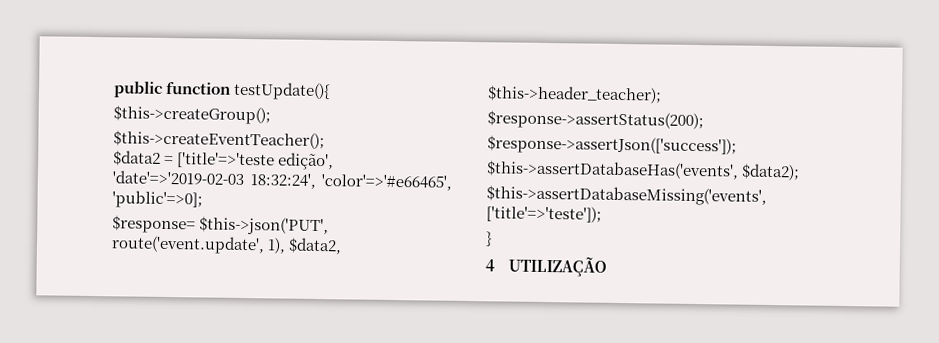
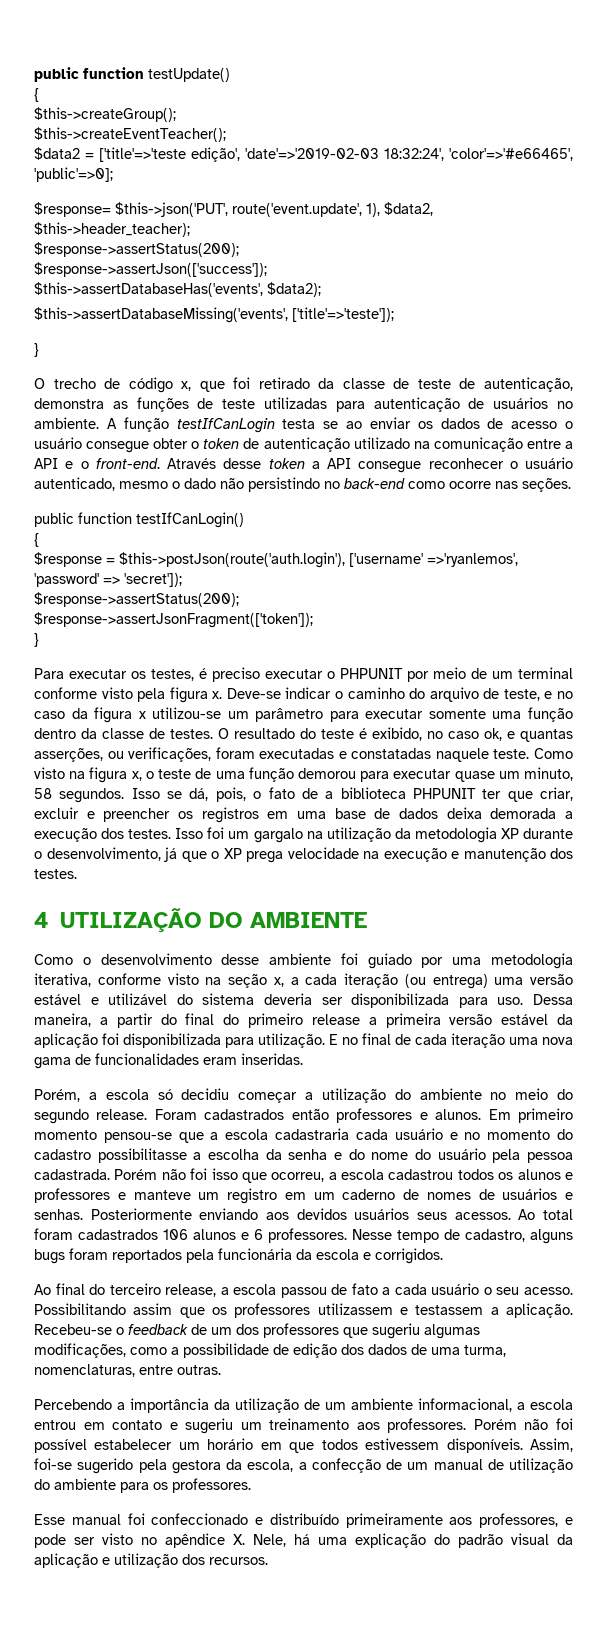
[113,80,332,101] public function testUpdate(){ -> [34,67,230,82] [34,88,39,102] public function testUpdate() // {
[485,255,607,277] 4 UTILIZAÇÃO -> [34,377,574,393] [34,397,573,412] [34,417,573,433] [34,437,573,453] [34,457,573,473] [34,477,571,492] [34,512,244,528] [34,533,39,547] [34,552,518,568] [34,573,182,587] [34,592,239,607] [34,612,313,628] [34,633,39,647] [34,667,573,682] [34,687,573,703] [34,707,573,723] [34,727,573,742] [34,747,573,762] [34,767,573,783] [34,787,573,803] [34,807,574,823] [34,827,573,843] [34,847,573,863] [34,869,77,879] [34,908,368,933] [34,953,573,969] [34,973,573,989] [34,993,574,1008] [34,1013,573,1028] [34,1033,573,1048] [34,1053,303,1069] [34,1088,573,1103] [34,1108,573,1124] [34,1128,573,1143] [34,1148,573,1163] [34,1168,573,1183] [34,1188,573,1204] [34,1208,573,1220] [34,1228,573,1244] [34,1248,443,1264] [34,1283,574,1298] [34,1303,573,1318] [34,1323,480,1339] [34,1343,506,1358] [34,1364,221,1377] [34,1398,573,1413] [34,1418,573,1434] [34,1438,574,1453] [34,1458,573,1474] [34,1478,251,1493] [34,1513,573,1528] [34,1533,573,1548] [34,1553,268,1568] O trecho de código x, que foi retirado da classe de teste de autenticação, demonstra as funções de teste utilizadas para autenticação de usuários no ambiente. A função testIfCanLogin testa se ao enviar os dados de acesso o usuário consegue obter o token de autenticação utilizado na comunicação entre a API e o front-end. Através desse token a API consegue reconhecer o usuário autenticado, mesmo o dado não persistindo no back-end como ocorre nas seções. // public function testIfCanLogin() // { // $response = $this->postJson(route('auth.login'), ['username' =>'ryanlemos', 'password' => 'secret']); // $response->assertStatus(200); // $response->assertJsonFragment(['token']); // } // Para executar os testes, é preciso executar o PHPUNIT por meio de um terminal conforme visto pela figura x. Deve-se indicar o caminho do arquivo de teste, e no caso da figura x utilizou-se um parâmetro para executar somente uma função dentro da classe de testes. O resultado do teste é exibido, no caso ok, e quantas asserções, ou verificações, foram executadas e constatadas naquele teste. Como visto na figura x, o teste de uma função demorou para executar quase um minuto, 58 segundos. Isso se dá, pois, o fato de a biblioteca PHPUNIT ter que criar, excluir e preencher os registros em uma base de dados deixa demorada a execução dos testes. Isso foi um gargalo na utilização da metodologia XP durante o desenvolvimento, já que o XP prega velocidade na execução e manutenção dos testes. // 4 UTILIZAÇÃO DO AMBIENTE // Como o desenvolvimento desse ambiente foi guiado por uma metodologia iterativa, conforme visto na seção x, a cada iteração (ou entrega) uma versão estável e utilizável do sistema deveria ser disponibilizada para uso. Dessa maneira, a partir do final do primeiro release a primeira versão estável da aplicação foi disponibilizada para utilização. E no final de cada iteração uma nova gama de funcionalidades eram inseridas. // Porém, a escola só decidiu começar a utilização do ambiente no meio do segundo release. Foram cadastrados então professores e alunos. Em primeiro momento pensou-se que a escola cadastraria cada usuário e no momento do cadastro possibilitasse a escolha da senha e do nome do usuário pela pessoa cadastrada. Porém não foi isso que ocorreu, a escola cadastrou todos os alunos e professores e manteve um registro em um caderno de nomes de usuários e senhas. Posteriormente enviando aos devidos usuários seus acessos. Ao total foram cadastrados 106 alunos e 6 professores. Nesse tempo de cadastro, alguns bugs foram reportados pela funcionária da escola e corrigidos. // Ao final do terceiro release, a escola passou de fato a cada usuário o seu acesso. Possibilitando assim que os professores utilizassem e testassem a aplicação. Recebeu-se o feedback de um dos professores que sugeriu algumas modificações, como a possibilidade de edição dos dados de uma turma, nomenclaturas, entre outras. // Percebendo a importância da utilização de um ambiente informacional, a escola entrou em contato e sugeriu um treinamento aos professores. Porém não foi possível estabelecer um horário em que todos estivessem disponíveis. Assim, foi-se sugerido pela gestora da escola, a confecção de um manual de utilização do ambiente para os professores. // Esse manual foi confeccionado e distribuído primeiramente aos professores, e pode ser visto no apêndice X. Nele, há uma explicação do padrão visual da aplicação e utilização dos recursos.

